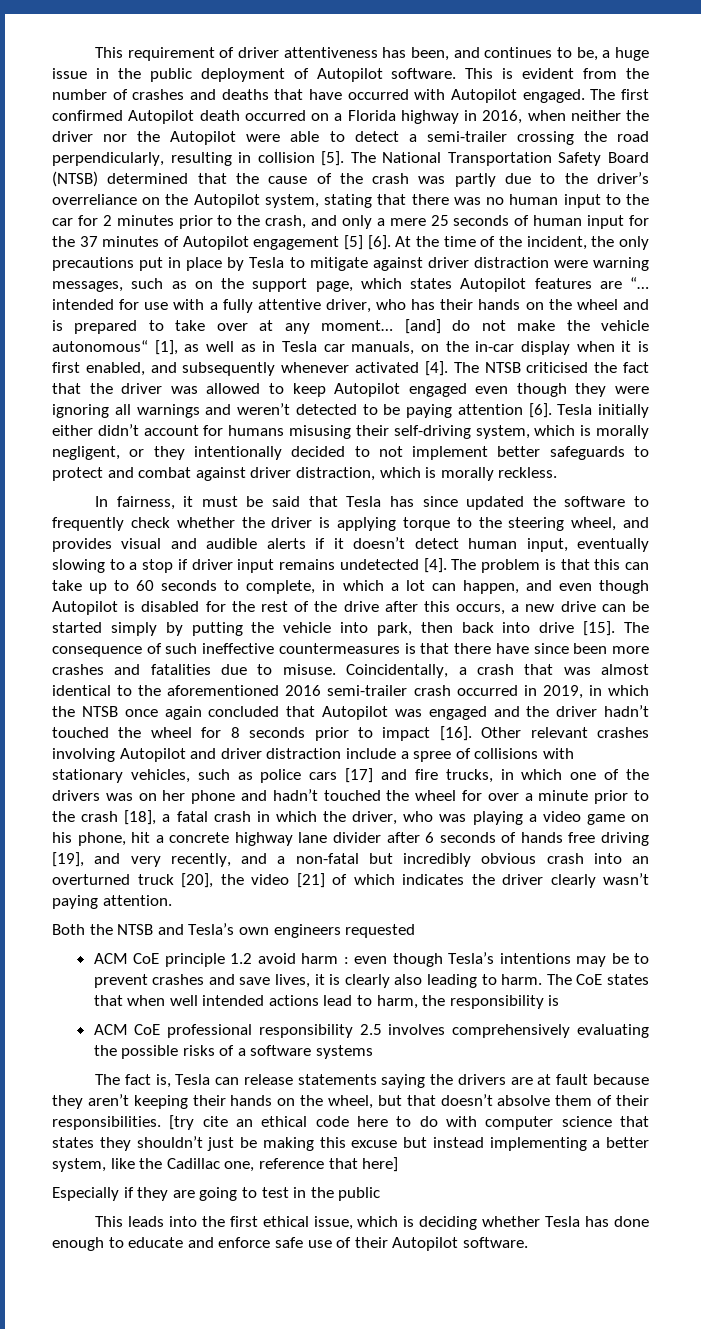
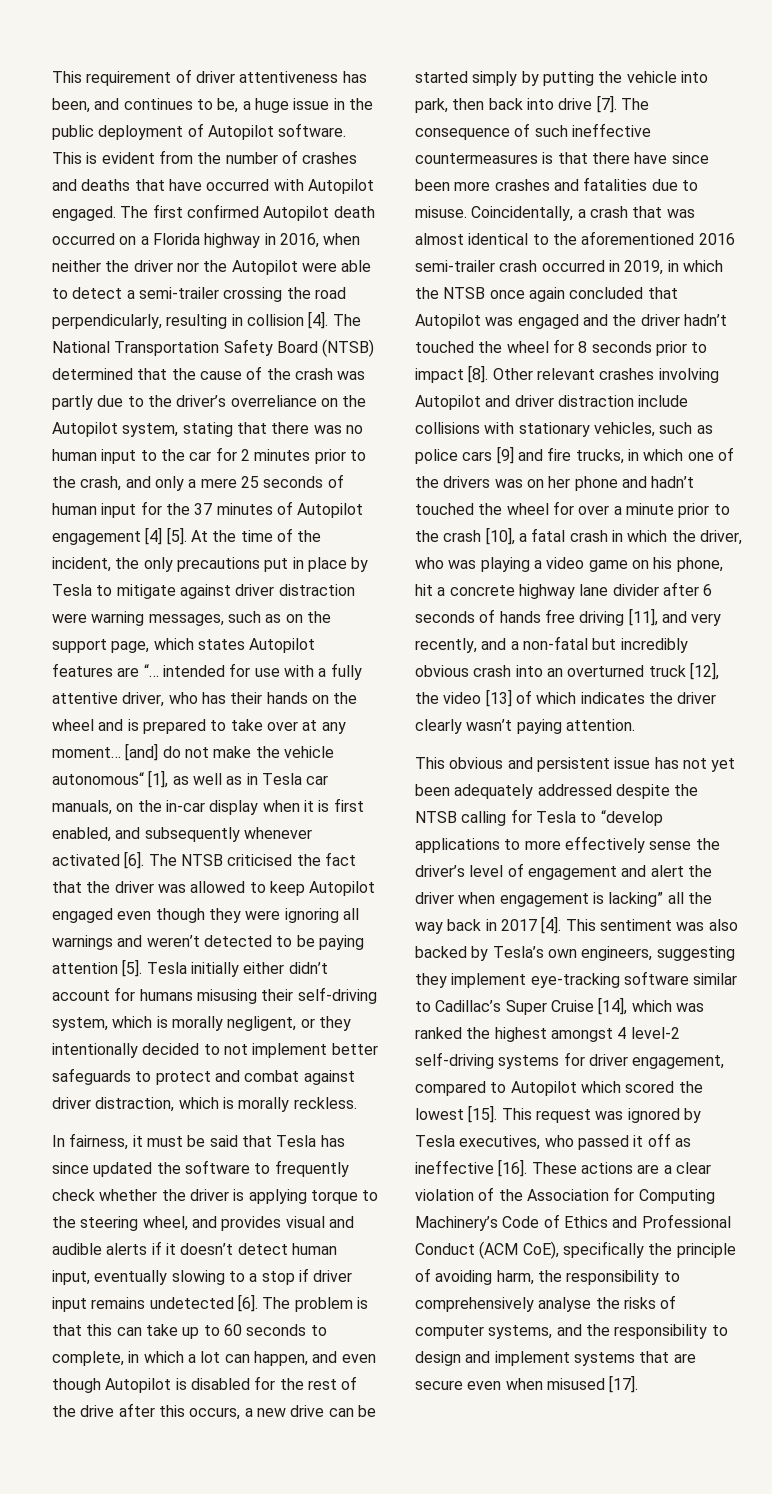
[321,151,345,166] [5]. -> [308,311,329,329] [4].
[344,235,391,250] [5] [6]. -> [145,527,187,545] [4] [5].
[424,361,448,376] [4]. -> [124,851,145,869] [6].
[528,403,552,418] [6]. -> [122,959,143,977] [5].
[423,558,447,573] [4]. -> [237,1294,258,1312] [6].
[583,621,616,636] [15]. -> [596,95,617,113] [7].
[439,726,472,741] [16]. -> [468,365,489,383] [8].
[400,748,471,762] a spree of -> (689, 401) none
[345,768,374,783] [17] -> [496,446,514,464] [9]
[124,810,157,825] [18], -> [485,527,515,545] [10],
[52,852,84,867] [19], -> [628,608,658,626] [11],
[181,873,213,888] [20], -> [689,662,719,680] [12],
[296,873,325,888] [21] -> [485,689,512,707] [13]
[52,923,416,938] [93,952,649,967] [93,974,649,988] [93,995,560,1009] [93,1024,649,1038] [93,1045,374,1059] [94,1074,649,1088] [52,1094,649,1109] [52,1115,649,1130] [52,1136,649,1151] [52,1157,399,1172] [52,1187,381,1201] [94,1216,649,1230] [52,1237,528,1251] Both the NTSB and Tesla’s own engineers requested // ACM CoE principle 1.2 avoid harm : even though Tesla’s intentions may be to prevent crashes and save lives, it is clearly also leading to harm. The CoE states that when well intended actions lead to harm, the responsibility is // ACM CoE professional responsibility 2.5 involves comprehensively evaluating the possible risks of a software systems // The fact is, Tesla can release statements saying the drivers are at fault because they aren’t keeping their hands on the wheel, but that doesn’t absolve them of their responsibilities. [try cite an ethical code here to do with computer science that states they shouldn’t just be making this excuse but instead implementing a better system, like the Cadillac one, reference that here] // Especially if they are going to test in the public // This leads into the first ethical issue, which is deciding whether Tesla has done enough to educate and enforce safe use of their Autopilot software. -> [415,757,736,772] [415,784,699,799] [415,809,663,826] [415,836,720,853] [415,863,712,880] [415,892,712,907] [415,916,738,934] [415,946,735,961] [415,971,738,988] [415,997,704,1015] [415,1027,680,1042] [415,1052,725,1069] [415,1081,703,1096] [415,1105,701,1123] [415,1133,691,1150] [415,1159,711,1177] [415,1187,715,1204] [415,1214,731,1231] [415,1241,736,1259] [415,1268,680,1285] [415,1295,677,1312] [415,1324,728,1339] [415,1351,696,1366] [415,1375,639,1393] This obvious and persistent issue has not yet been adequately addressed despite the NTSB calling for Tesla to “develop applications to more effectively sense the driver’s level of engagement and alert the driver when engagement is lacking” all the way back in 2017 [4]. This sentiment was also backed by Tesla’s own engineers, suggesting they implement eye-tracking software similar to Cadillac’s Super Cruise [14], which was ranked the highest amongst 4 level-2 self-driving systems for driver engagement, compared to Autopilot which scored the lowest [15]. This request was ignored by Tesla executives, who passed it off as ineffective [16]. These actions are a clear violation of the Association for Computing Machinery’s Code of Ethics and Professional Conduct (ACM CoE), specifically the principle of avoiding harm, the responsibility to comprehensively analyse the risks of computer systems, and the responsibility to design and implement systems that are secure even when misused [17].

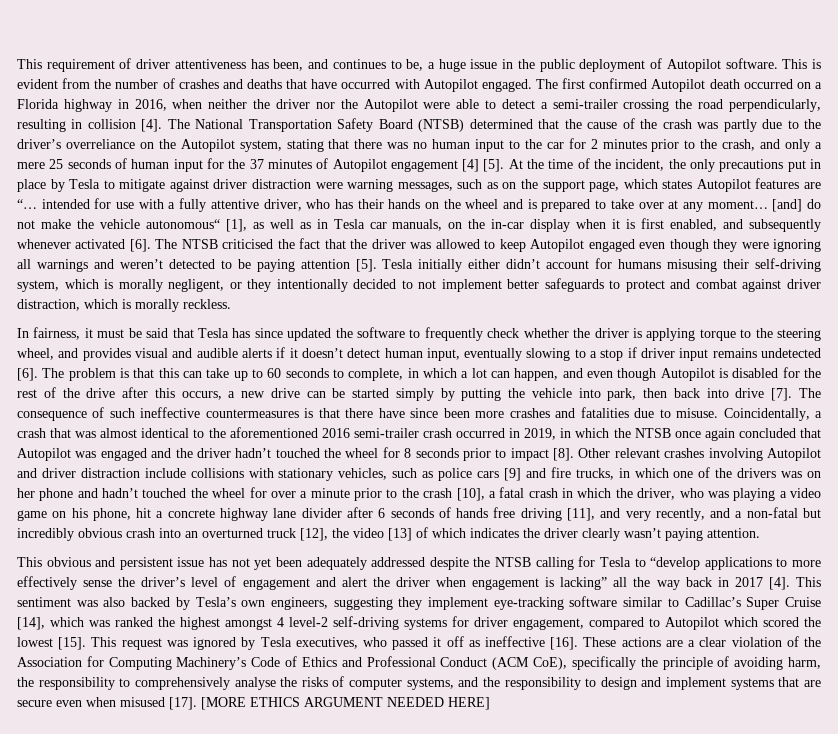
(639, 1384) none -> [201,697,490,710] [MORE ETHICS ARGUMENT NEEDED HERE]

